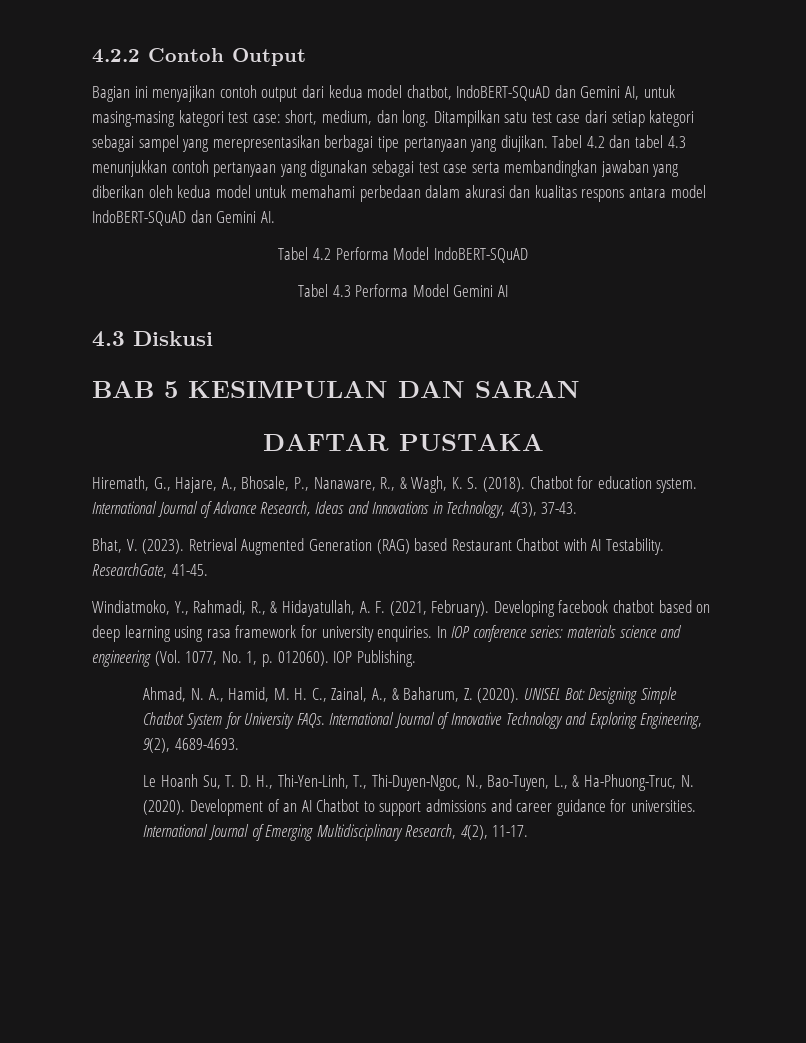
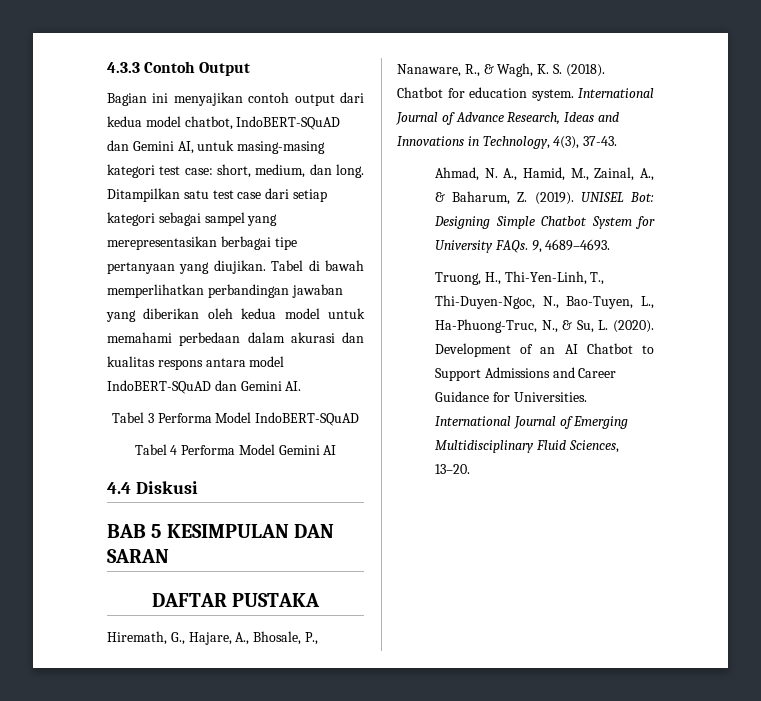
[92,49,140,63] 4.2.2 -> [107,62,140,73] 4.3.3
[586,135,686,148] [92,160,598,177] 4.2 dan tabel 4.3 menunjukkan contoh pertanyaan yang digunakan sebagai test case serta membandingkan -> [308,260,364,271] [107,284,289,298] di bawah memperlihatkan perbandingan
[312,248,331,260] 4.2 -> [147,413,154,423] 3
[332,285,351,297] 4.3 -> [170,445,178,455] 4
[92,331,125,347] 4.3 -> [107,482,131,494] 4.4
[92,538,665,555] [92,563,208,578] [92,600,711,617] [92,625,682,642] [92,650,416,667] // Bhat, V. (2023). Retrieval Augmented Generation (RAG) based Restaurant Chatbot with AI Testability. ResearchGate, 41-45. // Windiatmoko, Y., Rahmadi, R., & Hidayatullah, A. F. (2021, February). Developing facebook chatbot based on deep learning using rasa framework for university enquiries. In IOP conference series: materials science and engineering (Vol. 1077, No. 1, p. 012060). IOP Publishing. -> (618, 141) none
[273,688,327,702] M. H. C., -> [570,168,589,181] M.,
[477,688,520,703] (2020). -> [534,192,574,205] (2019).
[329,712,703,729] [143,738,239,753] [143,774,252,789] International Journal of Innovative Technology and Exploring Engineering, 9(2), 4689-4693. // Le Hoanh Su, T. D. -> [531,239,611,253] [435,272,482,285] 9, 4689–4693. // Truong,
[572,774,694,791] & Ha-Phuong-Truc, N. -> [435,319,609,333] Ha-Phuong-Truc, N., & Su, L.
[379,799,697,816] support admissions and career guidance for universities. -> [435,367,617,381] [435,391,587,402] Support Admissions and Career Guidance for Universities.
[405,824,529,840] Research, 4(2), 11-17. -> [535,440,619,453] [435,464,471,474] Fluid Sciences, 13–20.

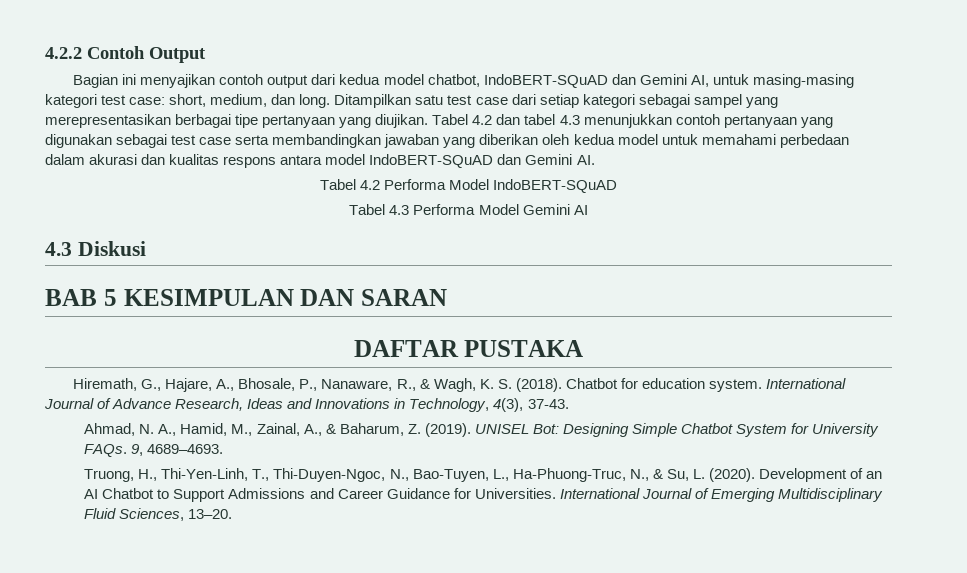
[107,62,140,73] 4.3.3 -> [45,47,82,59] 4.2.2
[308,260,364,271] [107,284,289,298] di bawah memperlihatkan perbandingan -> [472,114,833,128] [45,134,382,148] 4.2 dan tabel 4.3 menunjukkan contoh pertanyaan yang digunakan sebagai test case serta membandingkan
[147,413,154,423] 3 -> [359,180,380,190] 4.2
[170,445,178,455] 4 -> [389,205,410,215] 4.3
[107,482,131,494] 4.4 -> [45,242,72,256] 4.3

